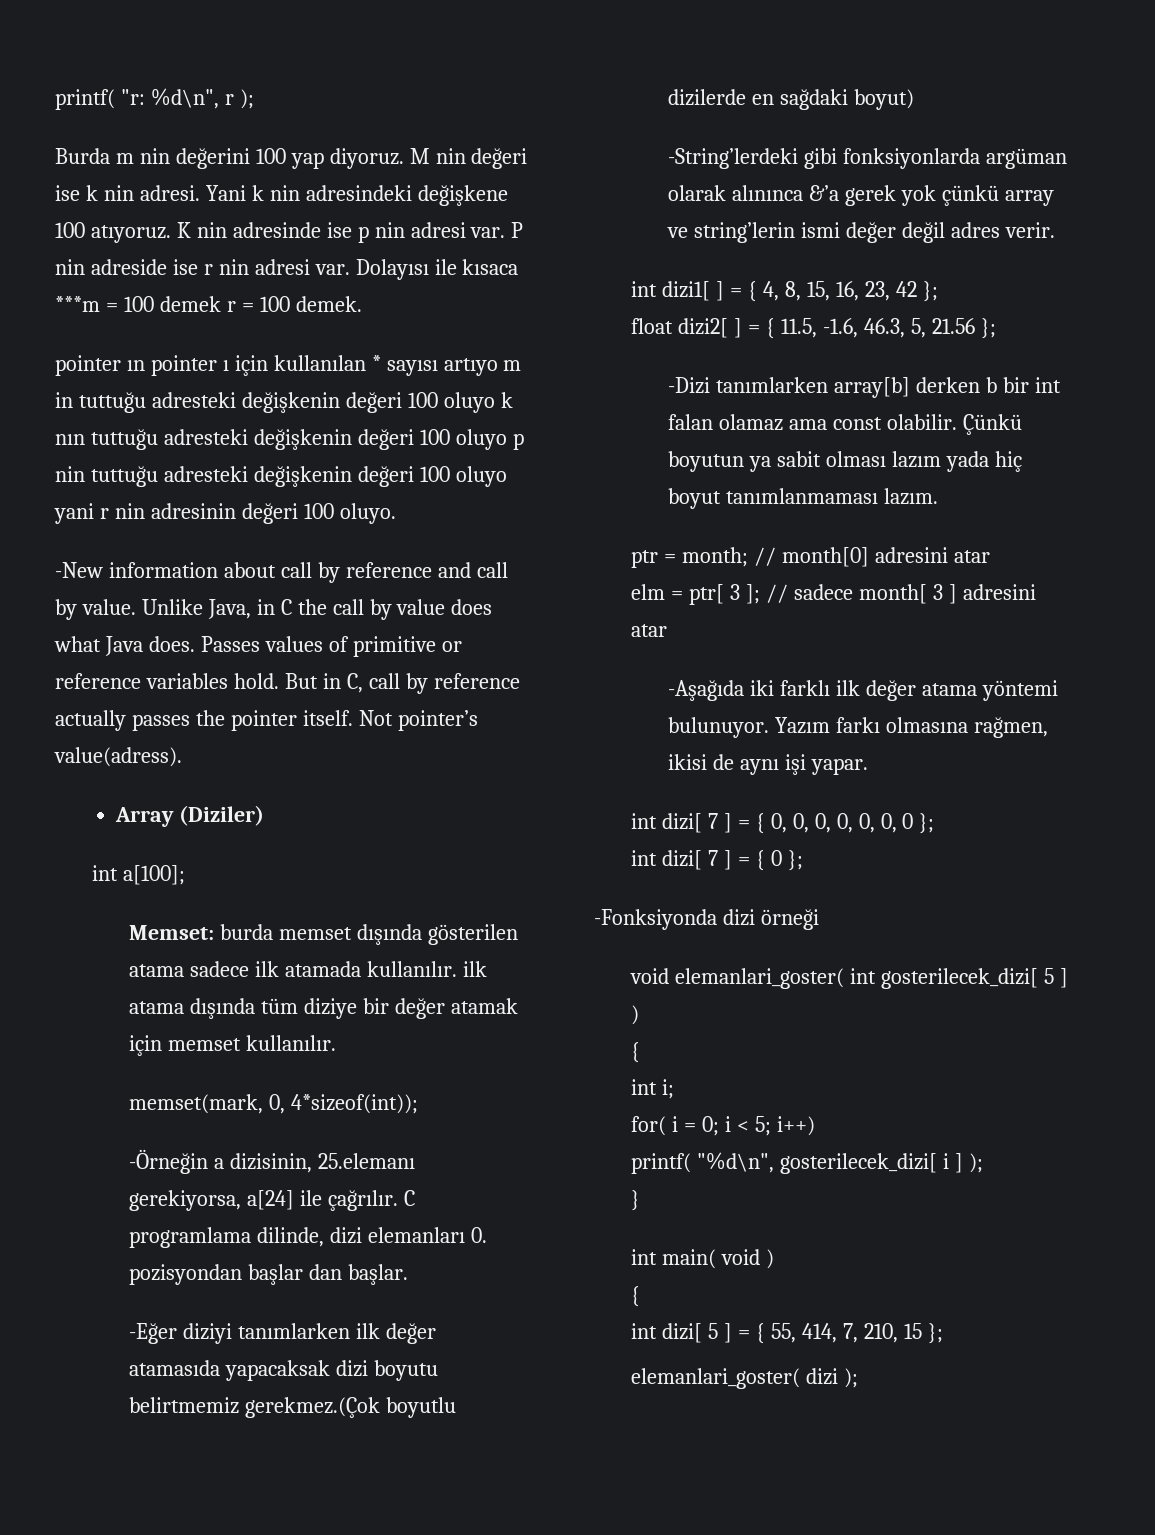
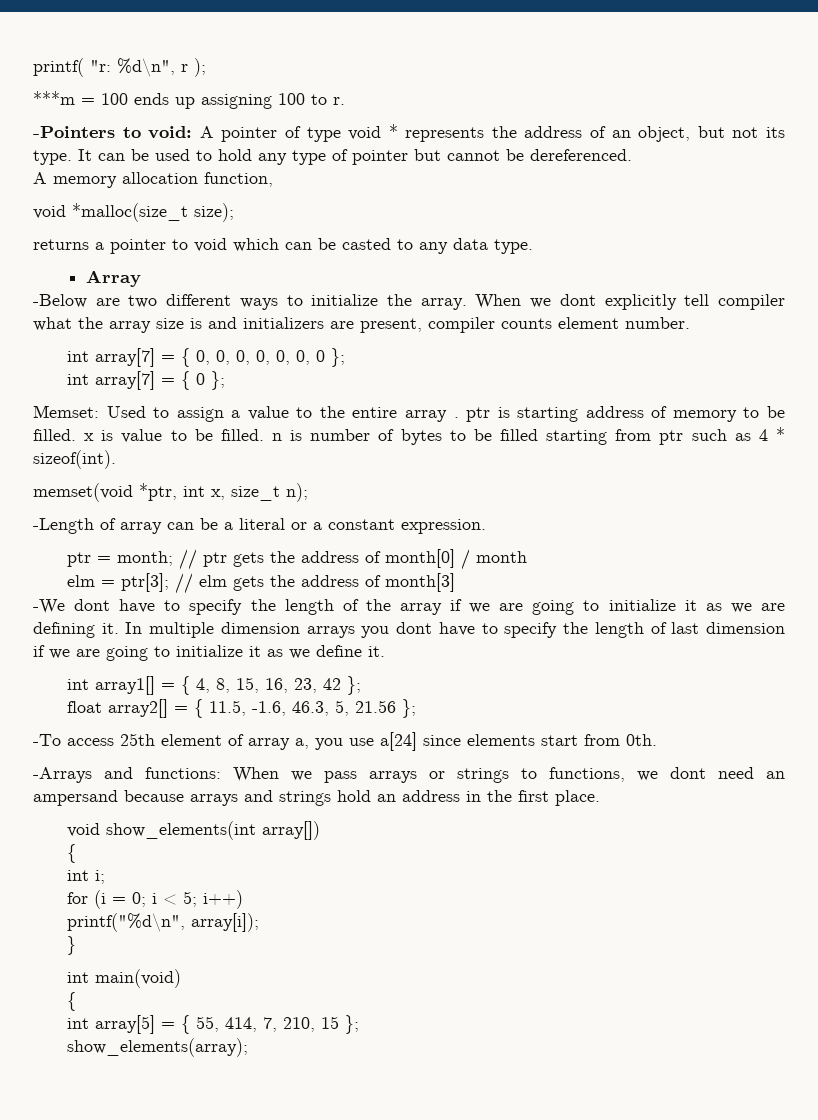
[55,148,528,169] [55,185,508,206] [55,222,524,243] [55,259,519,280] [55,296,362,312] [55,355,522,376] [55,392,513,413] [55,429,524,450] [55,466,507,487] [54,503,396,524] [55,562,508,583] [55,599,493,620] [54,636,462,657] [55,673,520,694] [55,710,478,731] [54,747,182,767] [115,805,265,827] [92,865,186,885] [129,924,519,945] [129,961,488,977] [129,998,518,1019] [129,1035,337,1056] [129,1094,419,1114] [129,1149,416,1174] [129,1190,416,1211] [129,1227,488,1248] [129,1264,409,1285] [129,1323,437,1344] [129,1360,439,1381] [129,1397,457,1418] [668,89,915,110] [668,148,1068,169] [668,185,1054,206] [667,222,1055,243] [631,281,938,302] [631,318,996,339] [668,377,1061,398] [668,414,1023,435] [668,451,1022,472] [668,488,939,509] [631,547,990,568] [631,584,1036,605] [631,624,668,637] [668,680,1058,701] [668,717,1049,738] [668,754,869,775] [631,813,732,833] Burda m nin değerini 100 yap diyoruz. M nin değeri ise k nin adresi. Yani k nin adresindeki değişkene 100 atıyoruz. K nin adresinde ise p nin adresi var. P nin adreside ise r nin adresi var. Dolayısı ile kısaca ***m = 100 demek r = 100 demek. // pointer ın pointer ı için kullanılan * sayısı artıyo m in tuttuğu adresteki değişkenin değeri 100 oluyo k nın tuttuğu adresteki değişkenin değeri 100 oluyo p nin tuttuğu adresteki değişkenin değeri 100 oluyo yani r nin adresinin değeri 100 oluyo. // -New information about call by reference and call by value. Unlike Java, in C the call by value does what Java does. Passes values of primitive or reference variables hold. But in C, call by reference actually passes the pointer itself. Not pointer’s value(adress). // Array (Diziler) // int a[100]; // Memset: burda memset dışında gösterilen atama sadece ilk atamada kullanılır. ilk atama dışında tüm diziye bir değer atamak için memset kullanılır. // memset(mark, 0, 4*sizeof(int)); // -Örneğin a dizisinin, 25.elemanı gerekiyorsa, a[24] ile çağrılır. C programlama dilinde, dizi elemanları 0. pozisyondan başlar dan başlar. // -Eğer diziyi tanımlarken ilk değer atamasıda yapacaksak dizi boyutu belirtmemiz gerekmez.(Çok boyutlu dizilerde en sağdaki boyut) // -String’lerdeki gibi fonksiyonlarda argüman olarak alınınca &’a gerek yok çünkü array ve string’lerin ismi değer değil adres verir. // int dizi1[ ] = { 4, 8, 15, 16, 23, 42 }; // float dizi2[ ] = { 11.5, -1.6, 46.3, 5, 21.56 }; // -Dizi tanımlarken array[b] derken b bir int falan olamaz ama const olabilir. Çünkü boyutun ya sabit olması lazım yada hiç boyut tanımlanmaması lazım. // ptr = month; // month[0] adresini atar // elm = ptr[ 3 ]; // sadece month[ 3 ] adresini atar // -Aşağıda iki farklı ilk değer atama yöntemi bulunuyor. Yazım farkı olmasına rağmen, ikisi de aynı işi yapar. // int dizi[ 7 ] -> [33,91,345,109] [33,124,786,142] [33,149,632,165] [33,172,273,188] [33,203,234,222] [33,238,533,254] [86,270,142,287] [33,294,785,310] [33,317,690,333] [66,348,155,367] ***m = 100 ends up assigning 100 to r. // -Pointers to void: A pointer of type void * represents the address of an object, but not its type. It can be used to hold any type of pointer but cannot be dereferenced. // A memory allocation function, // void *malloc(size_t size); // returns a pointer to void which can be casted to any data type. // Array // -Below are two different ways to initialize the array. When we dont explicitly tell compiler what the array size is and initializers are present, compiler counts element number. // int array[7]
[662,850,732,870] dizi[ 7 ] -> [94,371,155,390] array[7]
[594,909,819,930] [630,968,1068,989] [631,1005,640,1025] -Fonksiyonda dizi örneği // void elemanlari_goster( int gosterilecek_dizi[ 5 ] ) -> [33,405,785,422] [33,427,785,445] [33,450,116,469] [33,483,308,502] [33,518,486,534] [66,549,527,570] [66,573,455,594] [33,599,785,615] [33,622,786,638] [33,645,385,661] [66,676,361,695] [66,699,416,718] [33,732,657,751] [33,767,785,783] [33,790,600,806] [66,821,320,840] Memset: Used to assign a value to the entire array . ptr is starting address of memory to be filled. x is value to be filled. n is number of bytes to be filled starting from ptr such as 4 * sizeof(int). // memset(void *ptr, int x, size_t n); // -Length of array can be a literal or a constant expression. // ptr = month; // ptr gets the address of month[0] / month // elm = ptr[3]; // elm gets the address of month[3] // -We dont have to specify the length of the array if we are going to initialize it as we are defining it. In multiple dimension arrays you dont have to specify the length of last dimension if we are going to initialize it as we define it. // int array1[] = { 4, 8, 15, 16, 23, 42 }; // float array2[] = { 11.5, -1.6, 46.3, 5, 21.56 }; // -To access 25th element of array a, you use a[24] since elements start from 0th. // -Arrays and functions: When we pass arrays or strings to functions, we dont need an ampersand because arrays and strings hold an address in the first place. // void show_elements(int array[])
[631,1116,679,1136] for( i -> [66,890,106,909] for (i
[631,1152,983,1174] printf( "%d\n", gosterilecek_dizi[ i ] ); -> [66,913,259,932] printf("%d\n", array[i]);
[662,1249,774,1269] [631,1286,641,1307] [631,1323,732,1343] main( void ) // { // int dizi[ 5 ] -> [94,969,181,988] [66,992,76,1011] [66,1015,155,1034] main(void) // { // int array[5]
[631,1368,859,1389] elemanlari_goster( dizi ); -> [66,1038,248,1057] show_elements(array);

